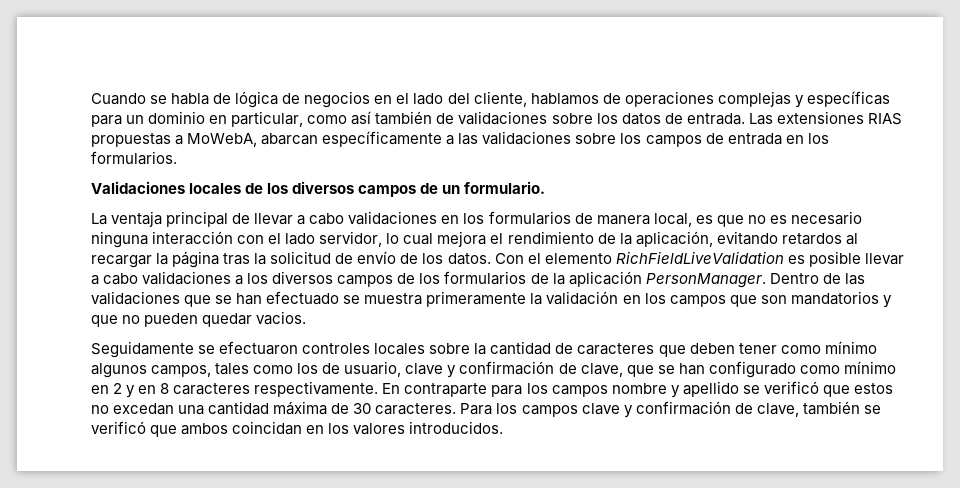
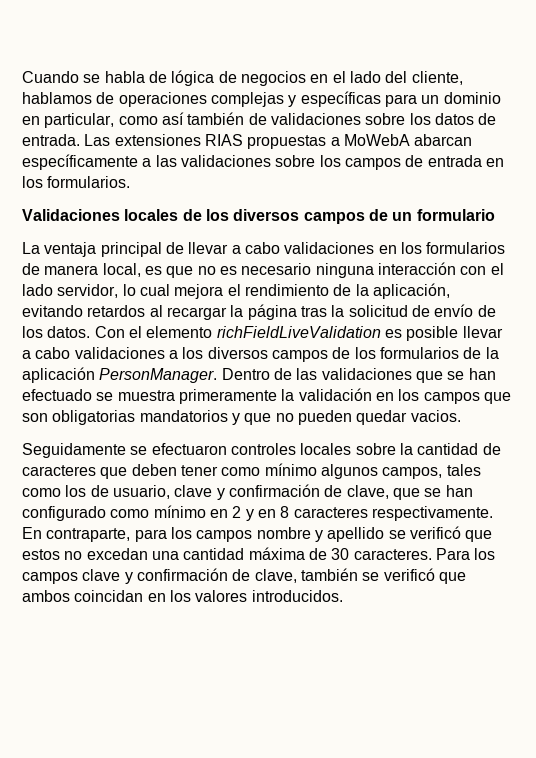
[187,133,258,147] MoWebA, -> [343,134,410,146] MoWebA
[464,181,546,194] formulario. -> [416,209,495,221] formulario
[615,251,784,264] RichFieldLiveValidation -> [216,326,381,338] richFieldLiveValidation
(787, 299) none -> [52,410,136,425] obligatorias
[404,383,488,397] contraparte -> [46,528,131,542] contraparte,

